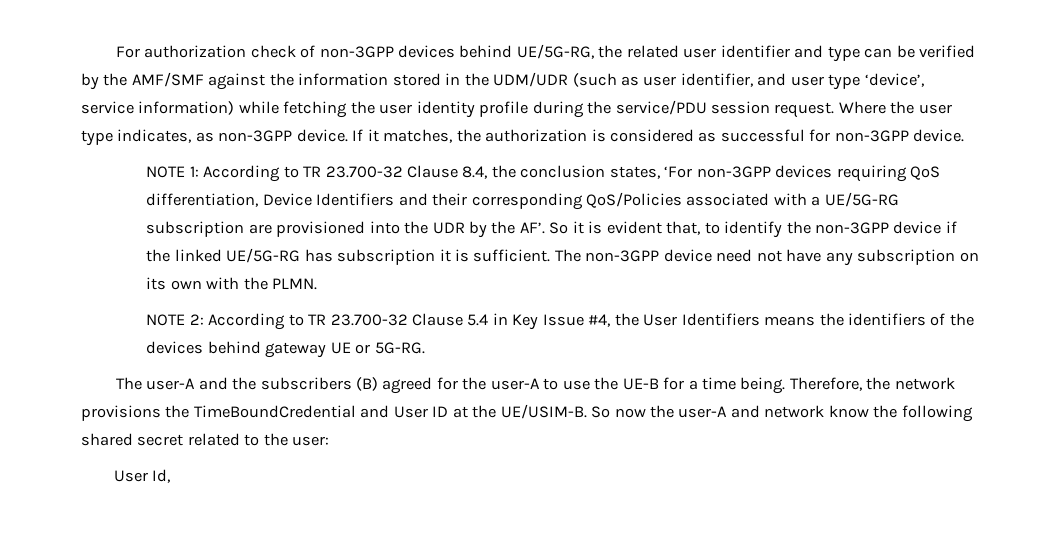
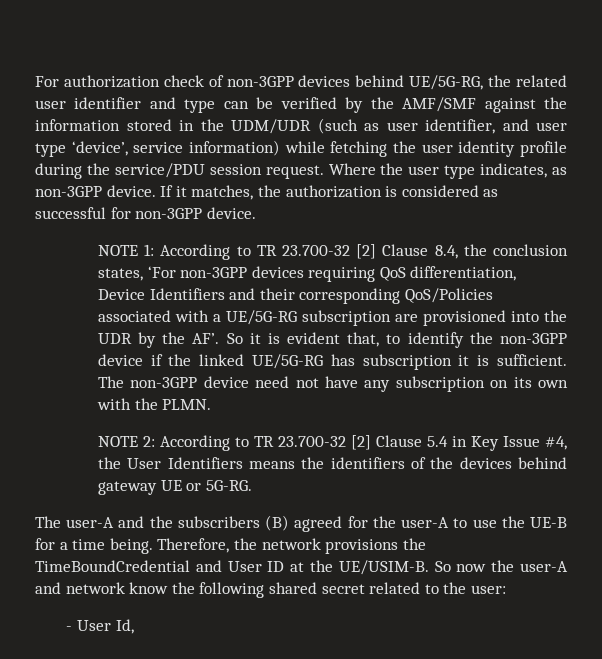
(403, 172) none -> [356,244,377,259] [2]
(408, 320) none -> [350,435,371,450] [2]
(330, 441) none -> [66,626,73,631] -

